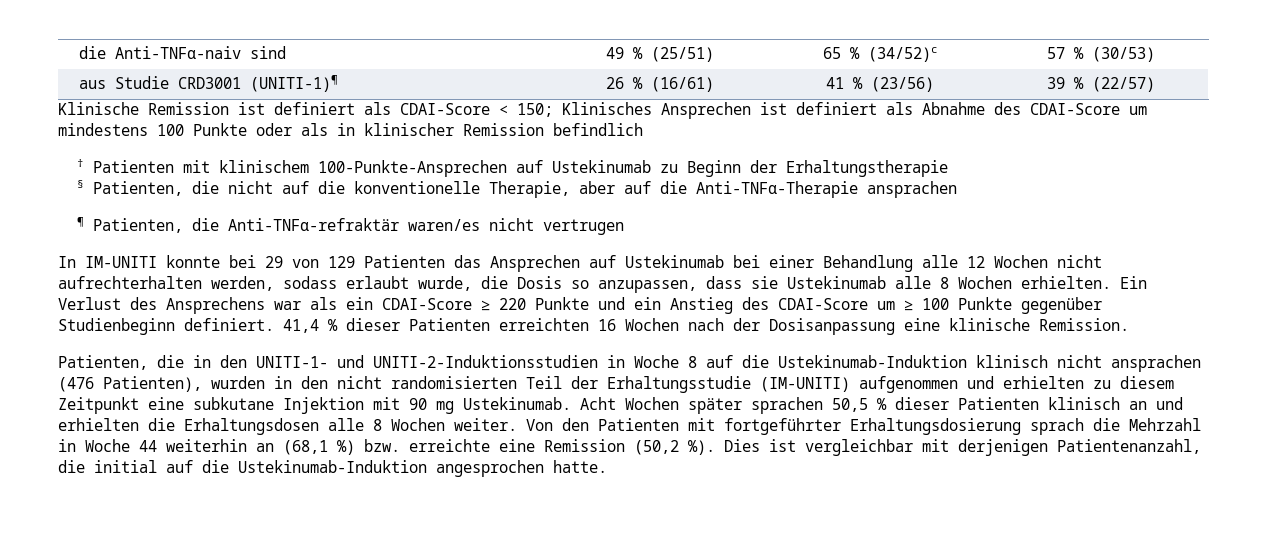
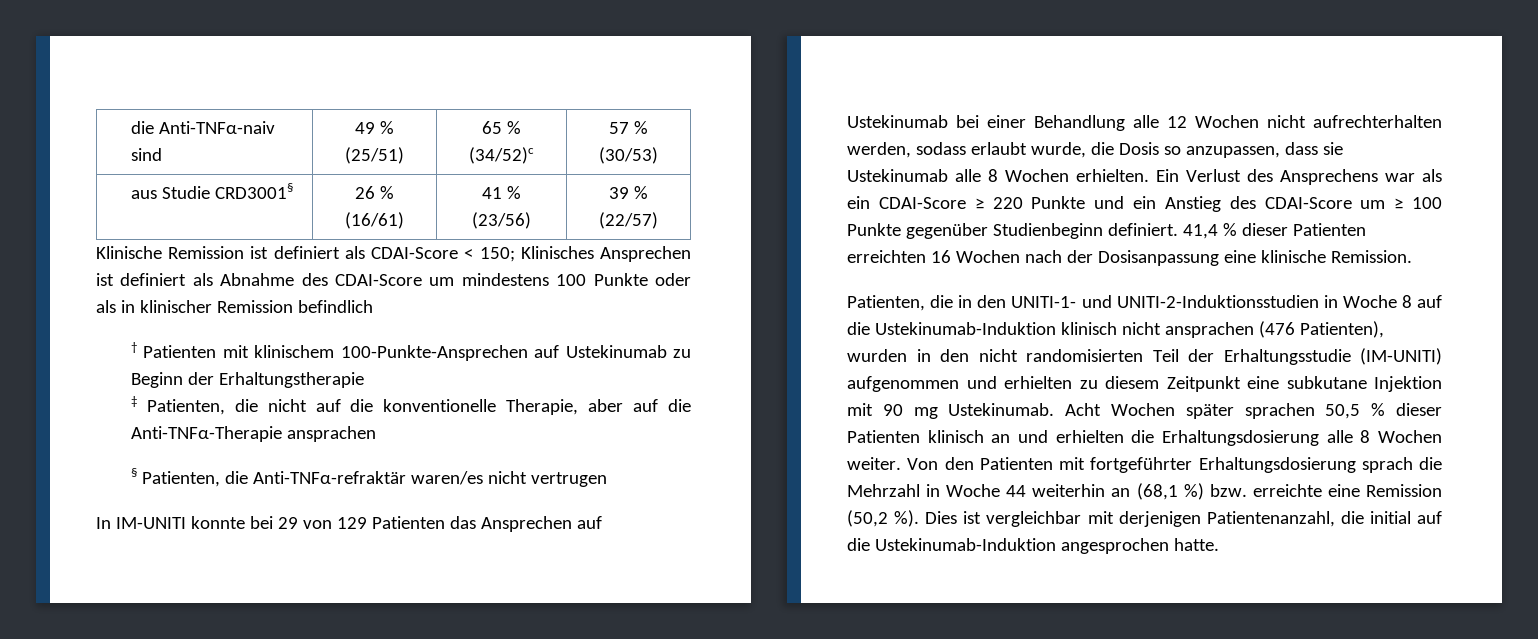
[178,75,339,92] CRD3001 (UNITI-1)¶ -> [215,183,294,199] CRD3001§
[76,180,84,188] § -> [130,396,137,407] ‡
[76,217,84,227] ¶ -> [130,468,137,477] §
[184,418,319,435] Erhaltungsdosen -> [1162,430,1319,446] Erhaltungsdosierung

